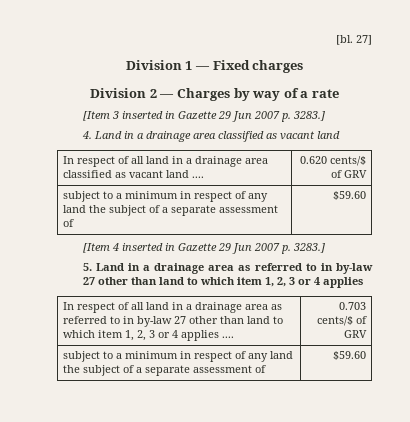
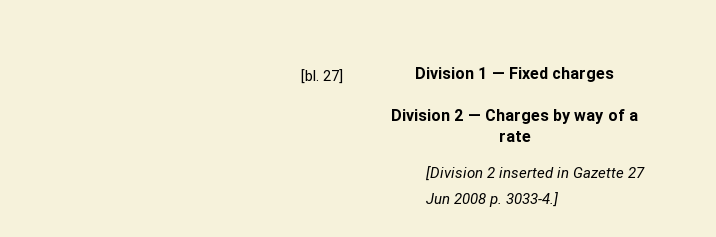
[82,111,325,122] [81,131,340,142] [63,156,269,167] [63,170,205,178] [299,156,366,166] [330,170,367,178] [63,191,269,202] [63,205,279,216] [63,219,75,227] [332,191,366,200] [82,243,325,254] [82,263,373,274] [82,277,363,288] [63,302,283,313] [63,316,284,327] [63,330,235,341] [338,302,366,310] [316,316,367,326] [343,330,367,338] [63,351,294,362] [63,365,267,376] [332,351,366,360] [Item 3 inserted in Gazette 29 Jun 2007 p. 3283.] // 4. Land in a drainage area classified as vacant land // In respect of all land in a drainage area classified as vacant land .... | 0.620 cents/$ of GRV // subject to a minimum in respect of any land the subject of a separate assessment of | $59.60 // [Item 4 inserted in Gazette 29 Jun 2007 p. 3283.] // 5. Land in a drainage area as referred to in by-law 27 other than land to which item 1, 2, 3 or 4 applies // In respect of all land in a drainage area as referred to in by-law 27 other than land to which item 1, 2, 3 or 4 applies .... | 0.703 cents/$ of GRV // subject to a minimum in respect of any land the subject of a separate assessment of | $59.60 -> [425,166,646,181] [425,192,559,207] [Division 2 inserted in Gazette 27 Jun 2008 p. 3033-4.]

